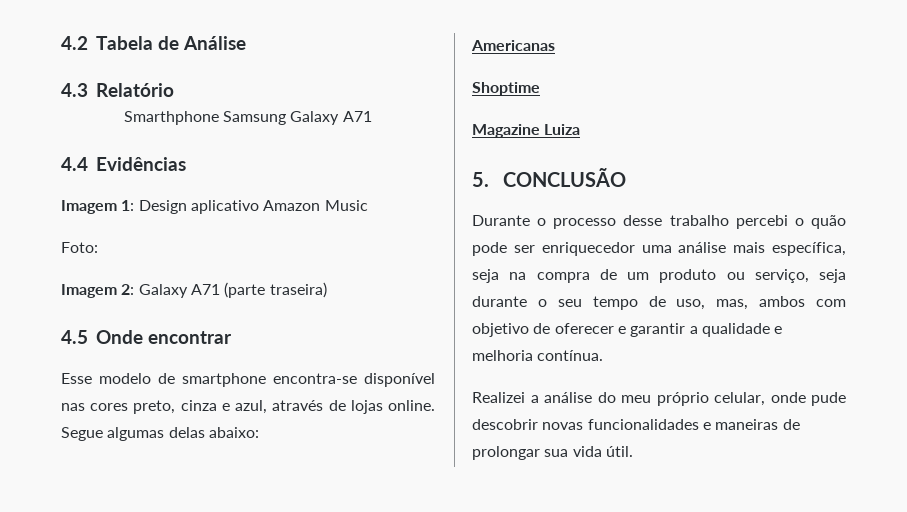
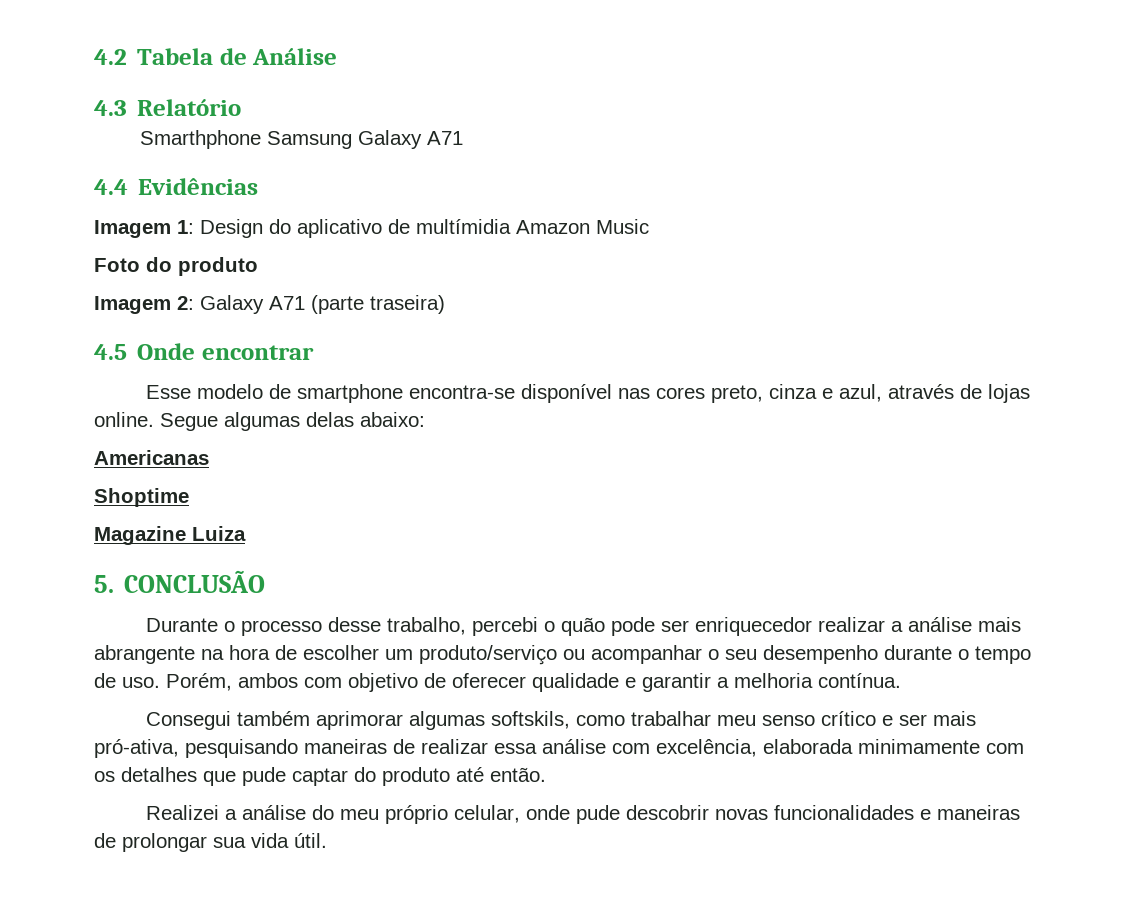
[190,200,259,214] aplicativo -> [269,219,511,238] do aplicativo de multímidia
[61,242,98,253] Foto: -> [94,257,258,276] Foto do produto
[669,215,729,226] trabalho -> [387,617,467,635] trabalho,
[641,242,846,256] [472,269,846,283] uma análise mais específica, seja na compra de um produto ou serviço, seja -> [818,617,1022,632] [94,645,878,665] realizar a análise mais abrangente na hora de escolher um produto/serviço ou acompanhar o seu desempenho
[557,299,582,307] seu -> (969, 654) none
[676,299,749,310] uso, mas, -> [122,673,232,691] uso. Porém,
(614, 328) none -> [532,673,619,692] qualidade
[701,323,783,337] qualidade e -> (729, 682) none
(604, 355) none -> [146,711,977,730] [94,739,1024,758] [94,767,546,786] // Consegui também aprimorar algumas softskils, como trabalhar meu senso crítico e ser mais pró-ativa, pesquisando maneiras de realizar essa análise com excelência, elaborada minimamente com os detalhes que pude captar do produto até então.

